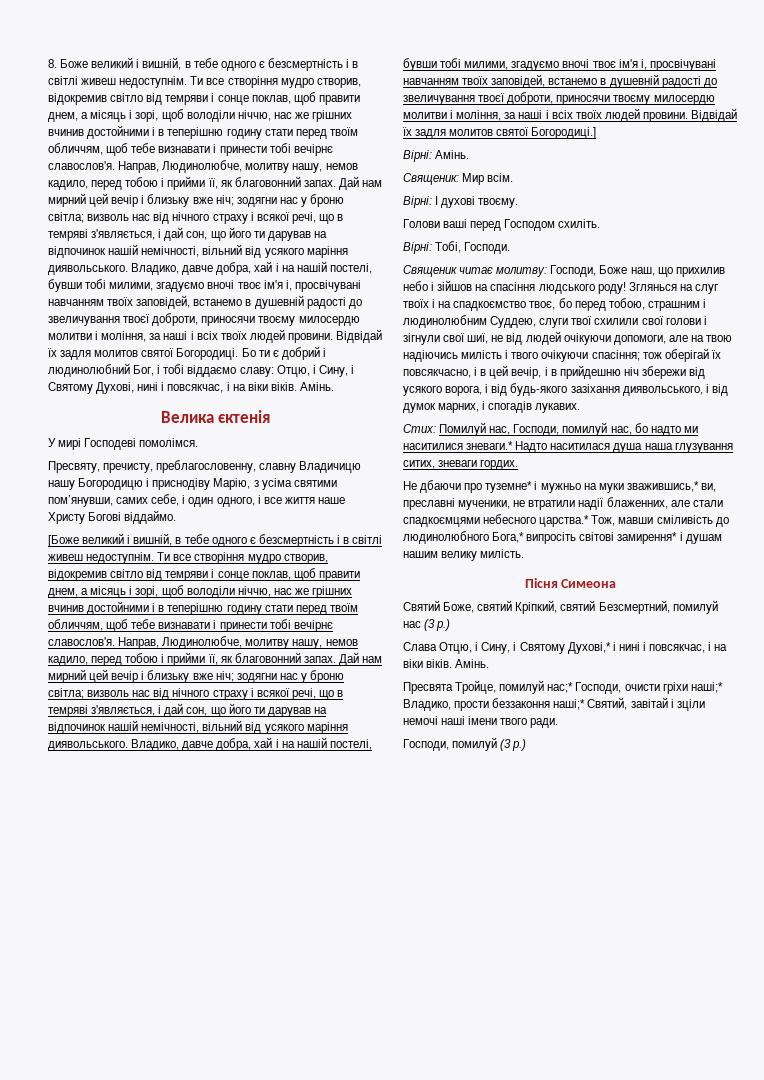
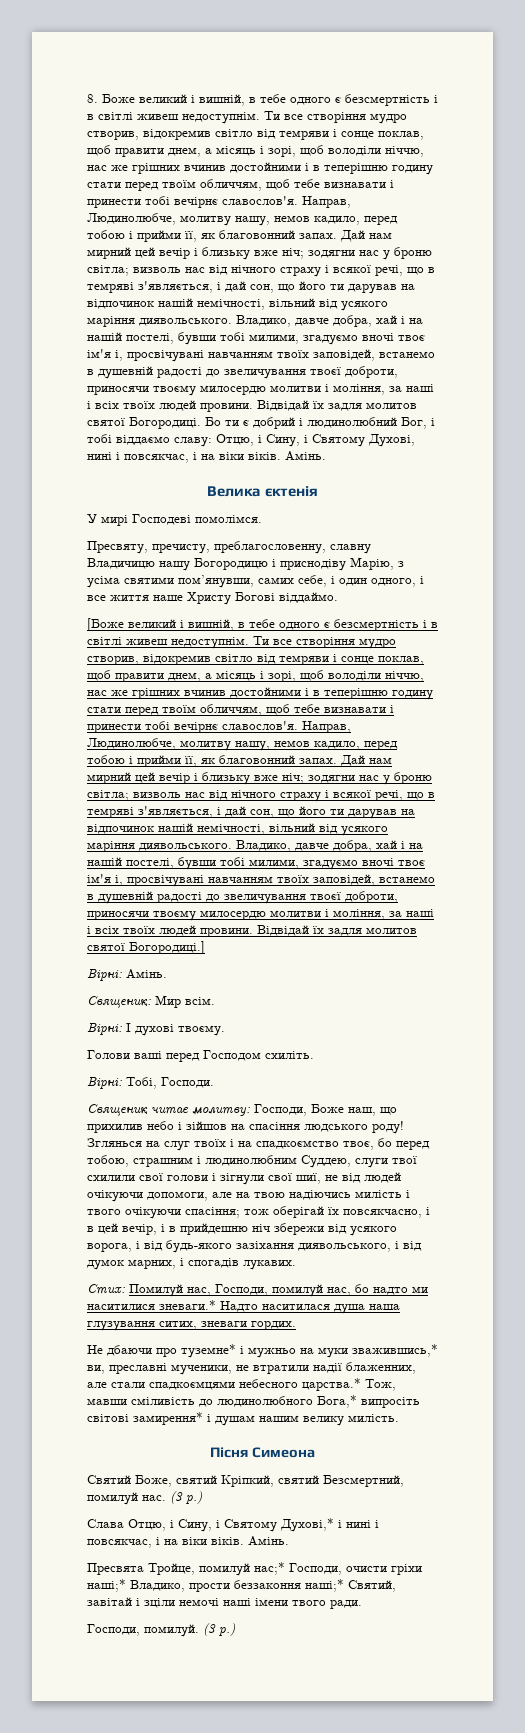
[403,621,421,628] нас -> [142,1495,166,1501] нас.
[452,737,498,751] помилуй -> [144,1624,199,1637] помилуй.

